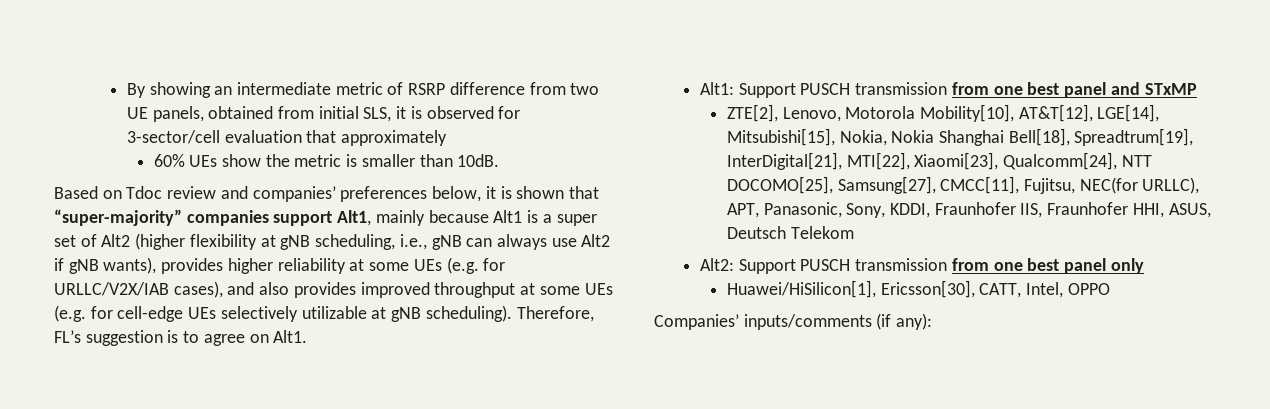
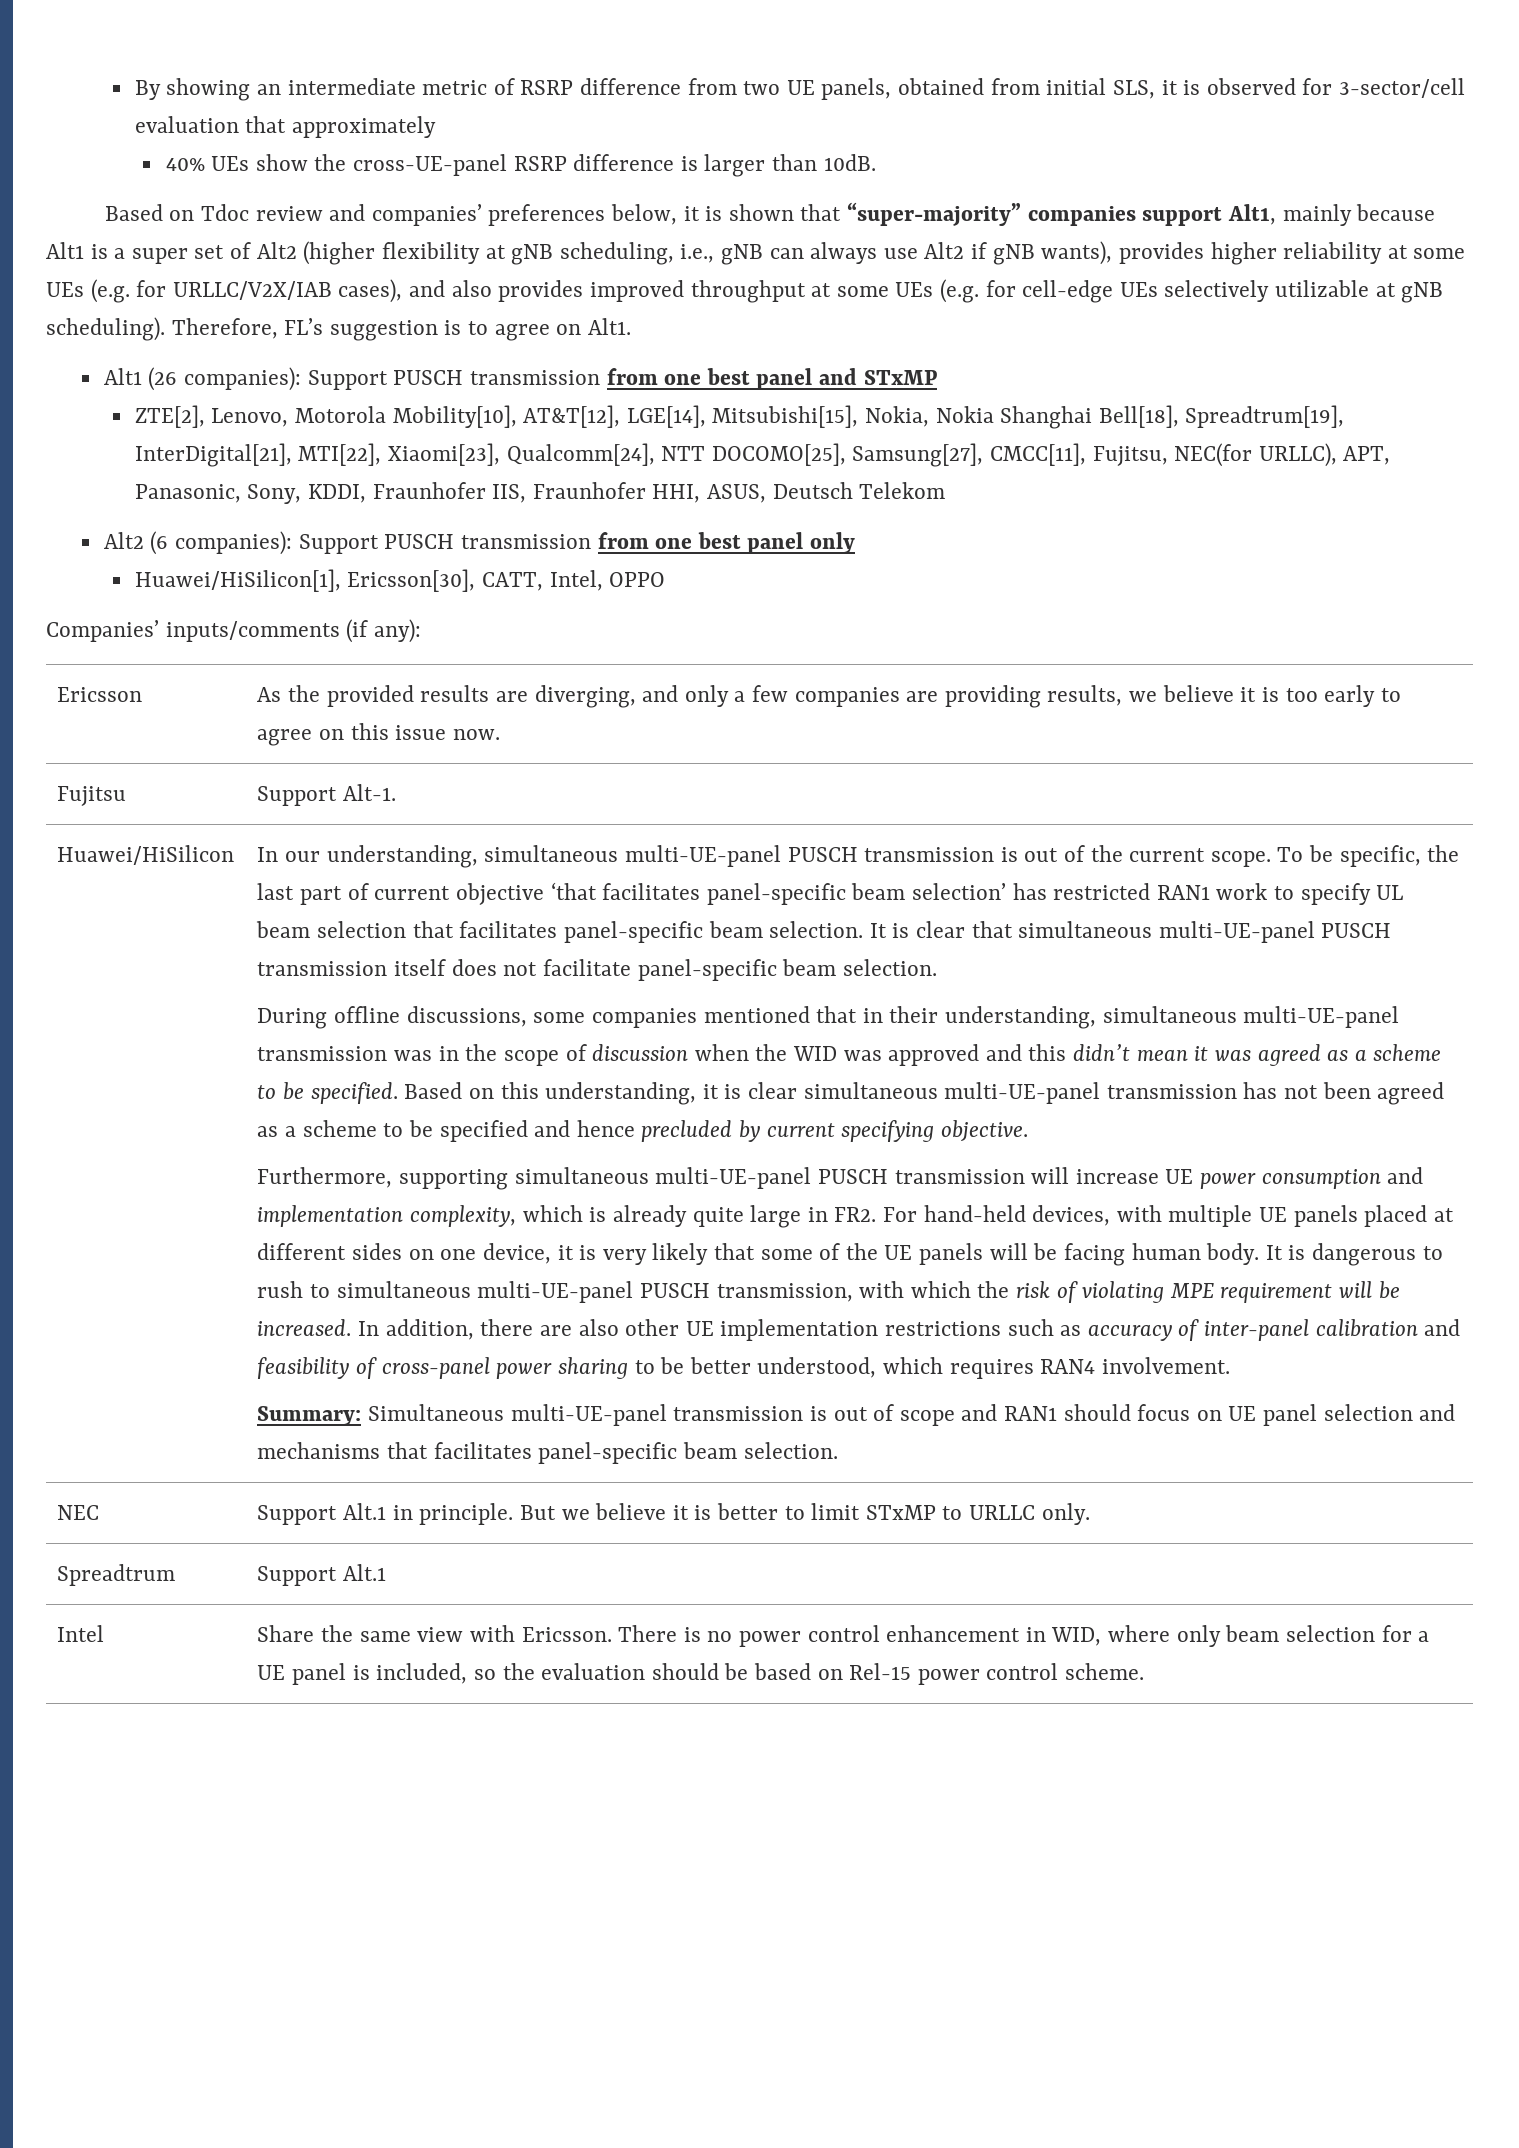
[153,154,185,167] 60% -> [165,158,205,171] 40%
[294,154,415,167] metric is smaller -> [352,154,766,177] cross-UE-panel RSRP difference is larger
[700,82,735,95] Alt1: -> [103,367,302,391] Alt1 (26 companies):
[700,258,735,271] Alt2: -> [103,531,293,555] Alt2 (6 companies):
(933, 321) none -> [57,687,143,702] [257,685,1401,708] [257,723,500,746] [57,786,127,806] [257,784,397,806] [57,845,235,865] [257,845,1460,868] [257,882,1404,905] [256,921,1392,943] [257,959,937,981] [257,1006,1400,1029] [257,1044,1442,1066] [257,1082,1445,1105] [257,1120,1028,1142] [257,1167,1424,1190] [257,1205,1454,1228] [257,1243,1443,1266] [257,1281,1400,1303] [257,1319,1461,1341] [257,1357,1230,1379] [257,1404,1456,1426] [257,1442,838,1464] [57,1505,100,1520] [257,1503,1090,1525] [57,1564,176,1586] [257,1564,387,1586] [57,1625,105,1642] [257,1625,1430,1647] [257,1663,1145,1685] // Ericsson | As the provided results are diverging, and only a few companies are providing results, we believe it is too early to agree on this issue now. // Fujitsu | Support Alt-1. // Huawei/HiSilicon | In our understanding, simultaneous multi-UE-panel PUSCH transmission is out of the current scope. To be specific, the last part of current objective ‘that facilitates panel-specific beam selection’ has restricted RAN1 work to specify UL beam selection that facilitates panel-specific beam selection. It is clear that simultaneous multi-UE-panel PUSCH transmission itself does not facilitate panel-specific beam selection. // During offline discussions, some companies mentioned that in their understanding, simultaneous multi-UE-panel transmission was in the scope of discussion when the WID was approved and this didn’t mean it was agreed as a scheme to be specified. Based on this understanding, it is clear simultaneous multi-UE-panel transmission has not been agreed as a scheme to be specified and hence precluded by current specifying objective. // Furthermore, supporting simultaneous multi-UE-panel PUSCH transmission will increase UE power consumption and implementation complexity, which is already quite large in FR2. For hand-held devices, with multiple UE panels placed at different sides on one device, it is very likely that some of the UE panels will be facing human body. It is dangerous to rush to simultaneous multi-UE-panel PUSCH transmission, with which the risk of violating MPE requirement will be increased. In addition, there are also other UE implementation restrictions such as accuracy of inter-panel calibration and feasibility of cross-panel power sharing to be better understood, which requires RAN4 involvement. // Summary: Simultaneous multi-UE-panel transmission is out of scope and RAN1 should focus on UE panel selection and mechanisms that facilitates panel-specific beam selection. // NEC | Support Alt.1 in principle. But we believe it is better to limit STxMP to URLLC only. // Spreadtrum | Support Alt.1 // Intel | Share the same view with Ericsson. There is no power control enhancement in WID, where only beam selection for a UE panel is included, so the evaluation should be based on Rel-15 power control scheme.

